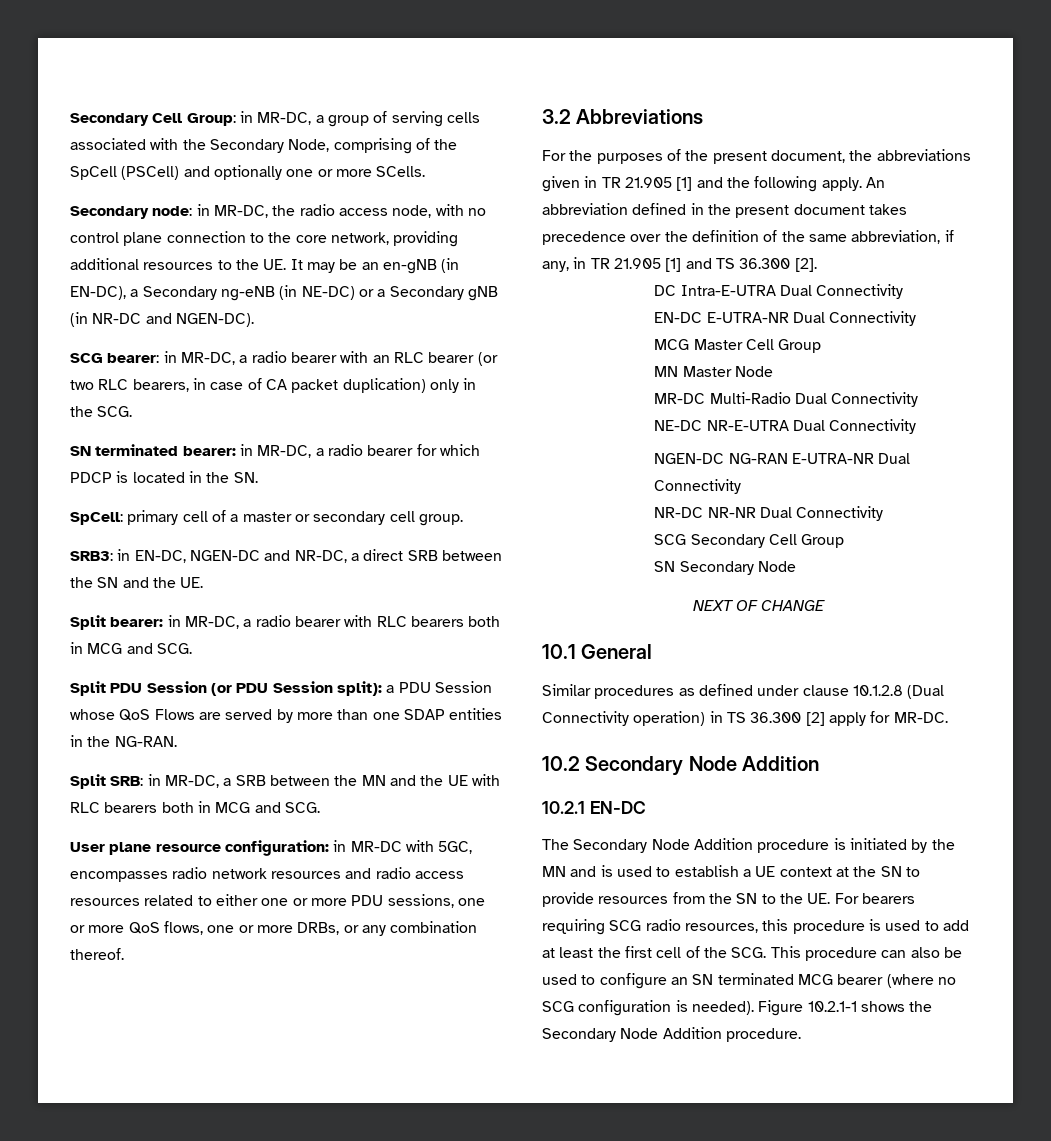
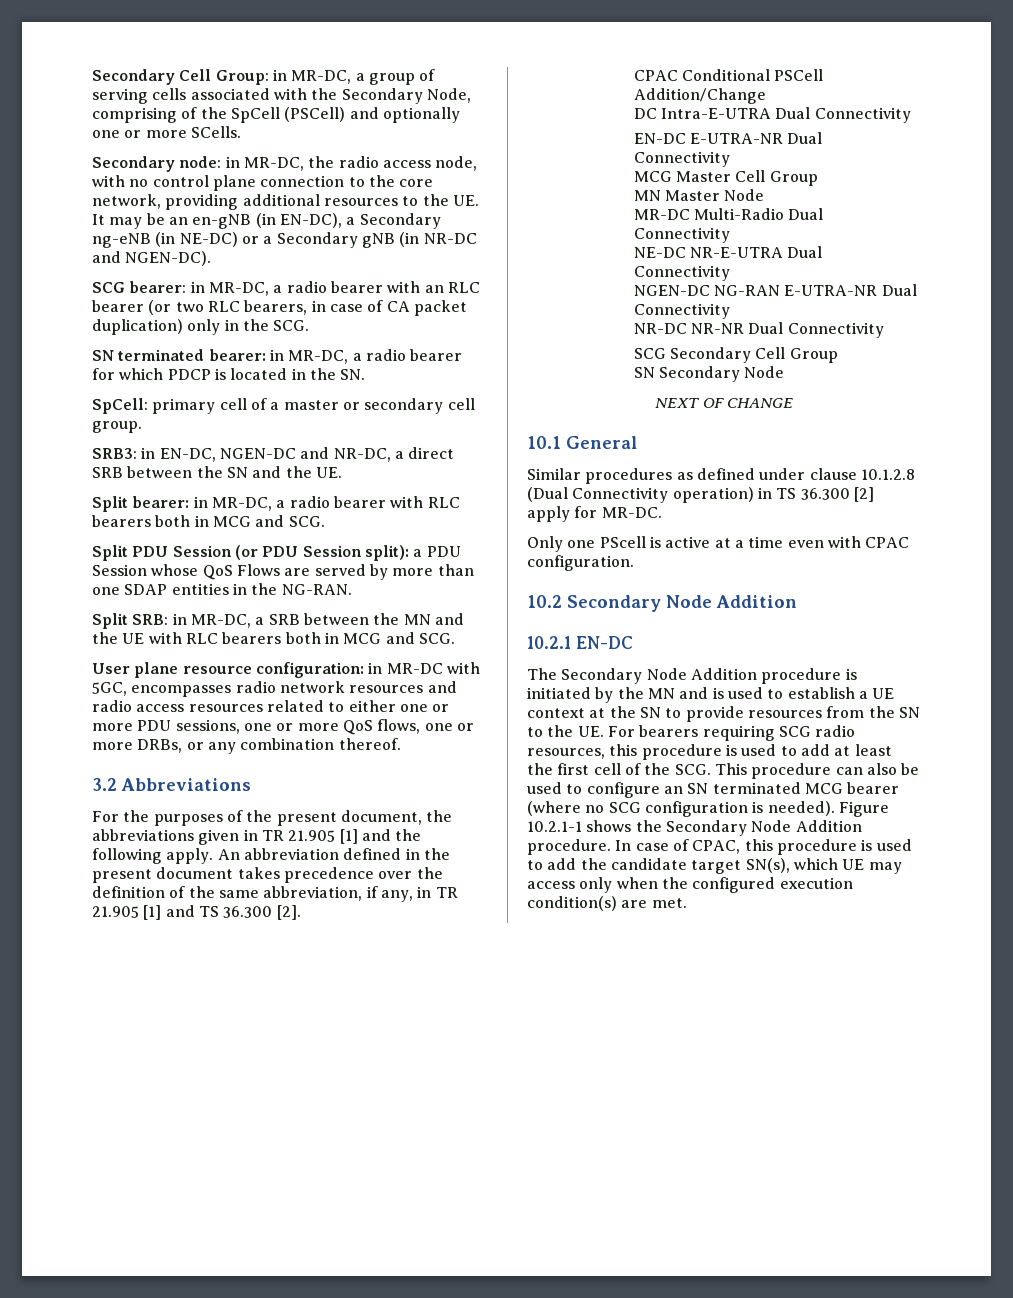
(817, 265) none -> [633,69,824,81] [633,88,766,104] // CPAC Conditional PSCell Addition/Change
(948, 717) none -> [527,536,910,552] [527,555,634,571] // Only one PScell is active at a time even with CPAC configuration.
(801, 1035) none -> [615,839,912,855] [527,858,902,874] [527,877,853,893] [527,896,687,911] In case of CPAC, this procedure is used to add the candidate target SN(s), which UE may access only when the configured execution condition(s) are met.

